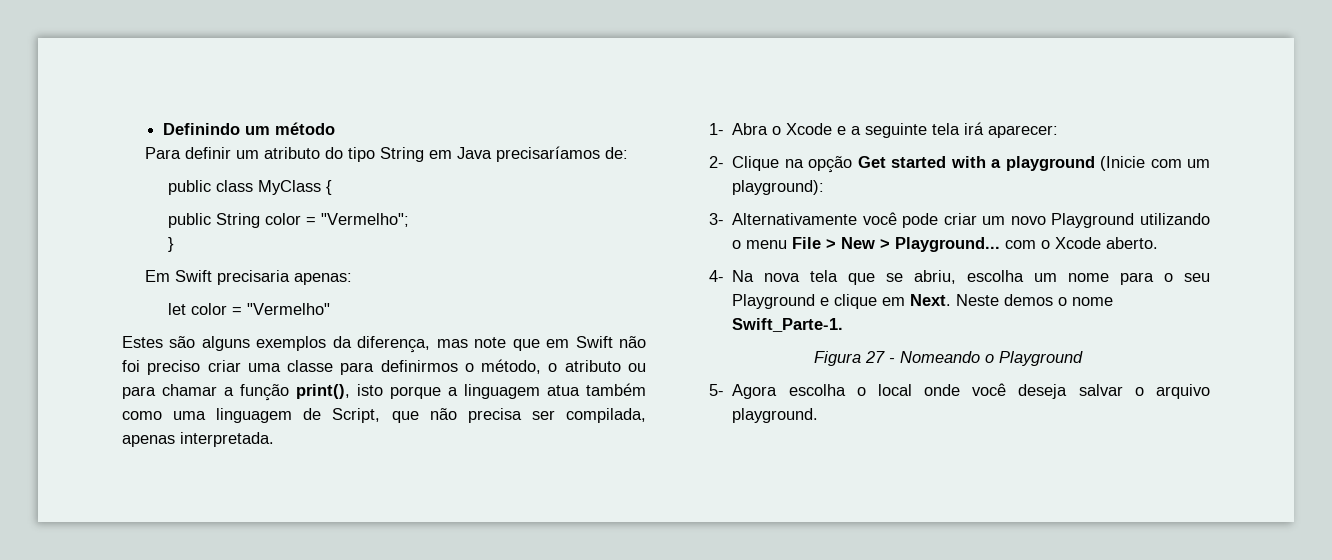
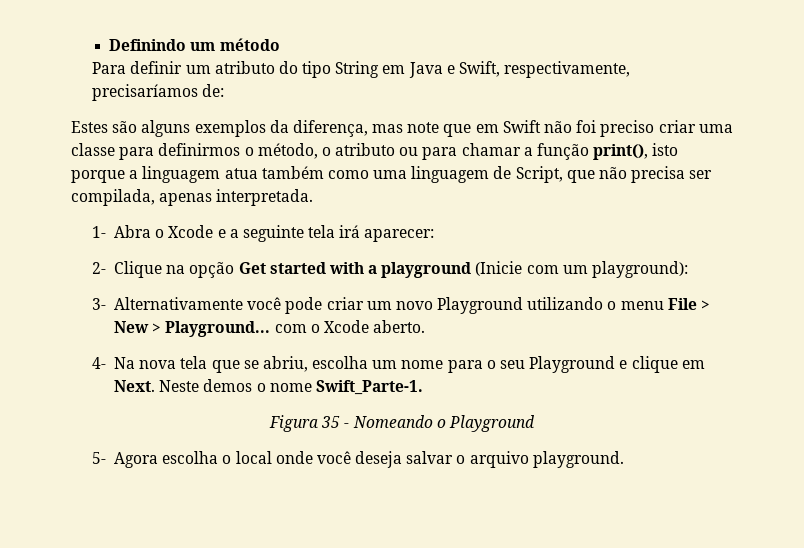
(493, 153) none -> [446,61,631,78] e Swift, respectivamente,
[168,180,333,195] [168,213,410,228] [168,237,175,252] [145,270,353,285] [168,303,331,315] // public class MyClass { // public String color = "Vermelho"; // } // Em Swift precisaria apenas: // let color = "Vermelho" -> (225, 90) none
[865,351,885,363] 27 -> [321,416,341,428] 35

